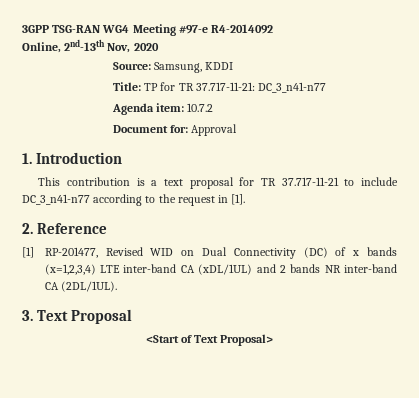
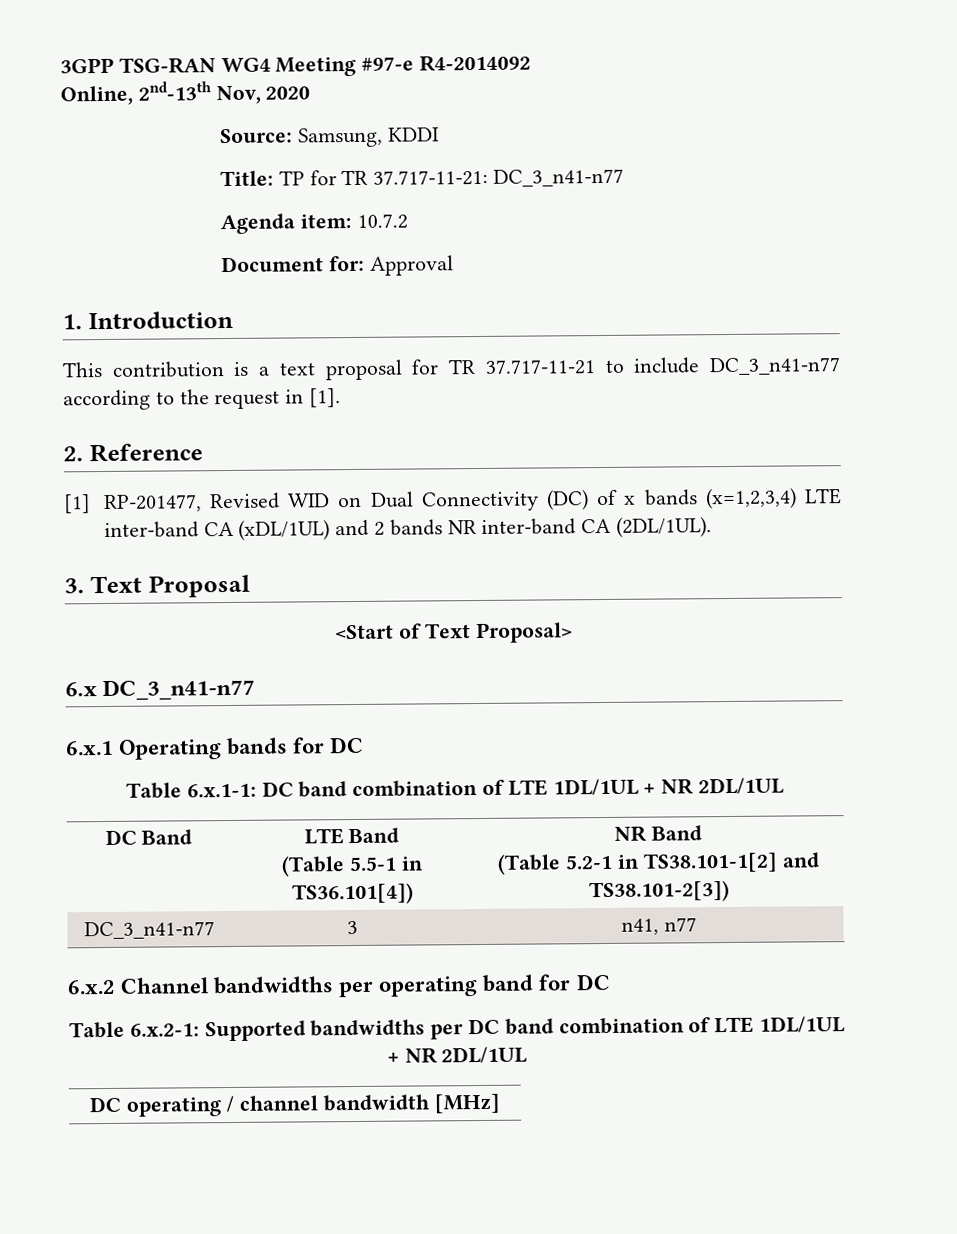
(274, 340) none -> [65,678,256,701] [65,736,365,760] [125,777,785,799] [104,829,193,846] [303,827,400,845] [281,855,424,877] [291,882,414,905] [614,825,702,842] [497,852,820,875] [588,879,730,903] [84,921,215,940] [347,920,358,935] [621,917,697,935] [67,973,610,998] [68,1016,846,1042] [386,1046,528,1064] [89,1093,500,1117] // 6.x DC_3_n41-n77 // 6.x.1 Operating bands for DC // Table 6.x.1-1: DC band combination of LTE 1DL/1UL + NR 2DL/1UL // DC Band | LTE Band // (Table 5.5-1 in TS36.101[4]) | NR Band // (Table 5.2-1 in TS38.101-1[2] and TS38.101-2[3]) // DC_3_n41-n77 | 3 | n41, n77 // 6.x.2 Channel bandwidths per operating band for DC // Table 6.x.2-1: Supported bandwidths per DC band combination of LTE 1DL/1UL + NR 2DL/1UL // DC operating / channel bandwidth [MHz]

